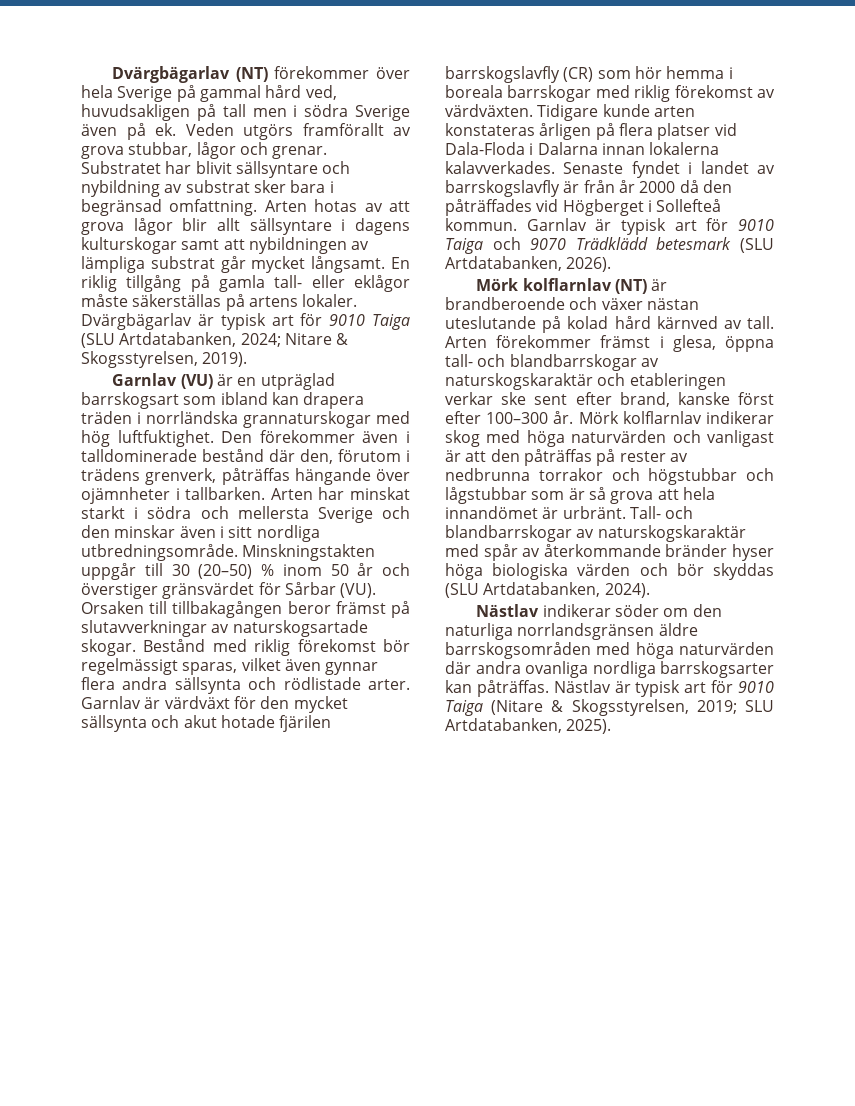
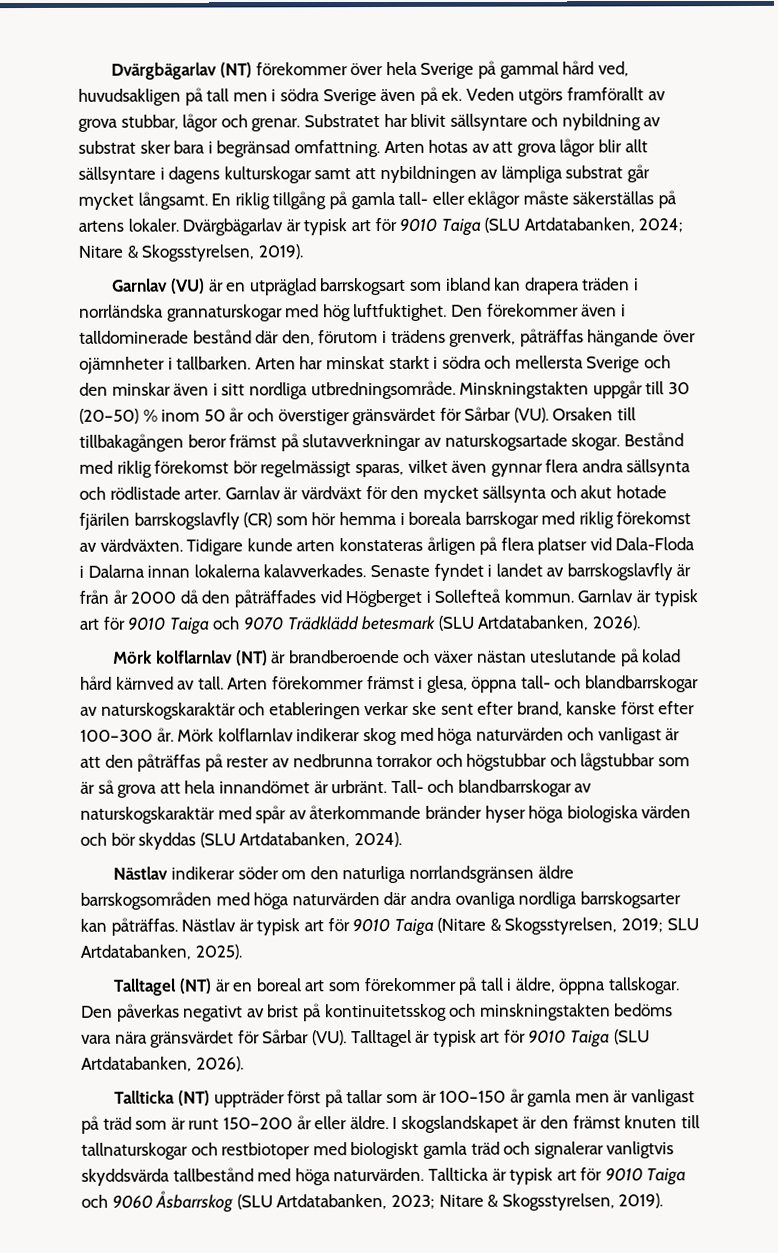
(612, 726) none -> [113,976,681,996] [81,1003,674,1022] [81,1029,650,1048] [81,1056,244,1072] [114,1088,696,1108] [81,1115,700,1134] [81,1141,675,1160] [81,1167,687,1186] [81,1190,664,1213] // Talltagel (NT) är en boreal art som förekommer på tall i äldre, öppna tallskogar. Den påverkas negativt av brist på kontinuitetsskog och minskningstakten bedöms vara nära gränsvärdet för Sårbar (VU). Talltagel är typisk art för 9010 Taiga (SLU Artdatabanken, 2026). // Tallticka (NT) uppträder först på tallar som är 100–150 år gamla men är vanligast på träd som är runt 150–200 år eller äldre. I skogslandskapet är den främst knuten till tallnaturskogar och restbiotoper med biologiskt gamla träd och signalerar vanligtvis skyddsvärda tallbestånd med höga naturvärden. Tallticka är typisk art för 9010 Taiga och 9060 Åsbarrskog (SLU Artdatabanken, 2023; Nitare & Skogsstyrelsen, 2019).

